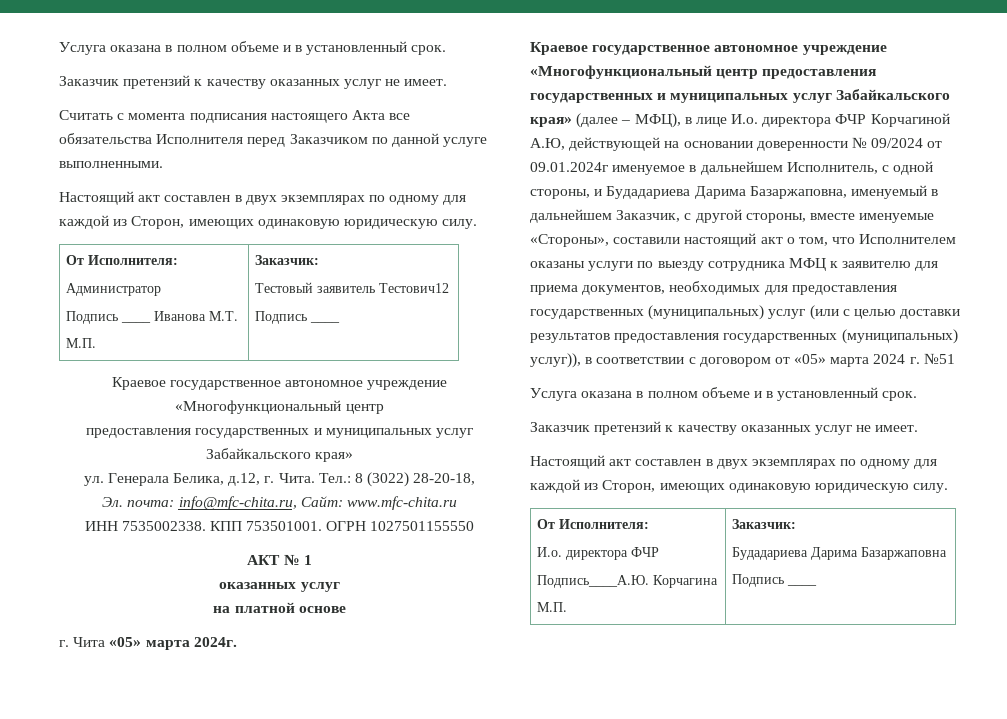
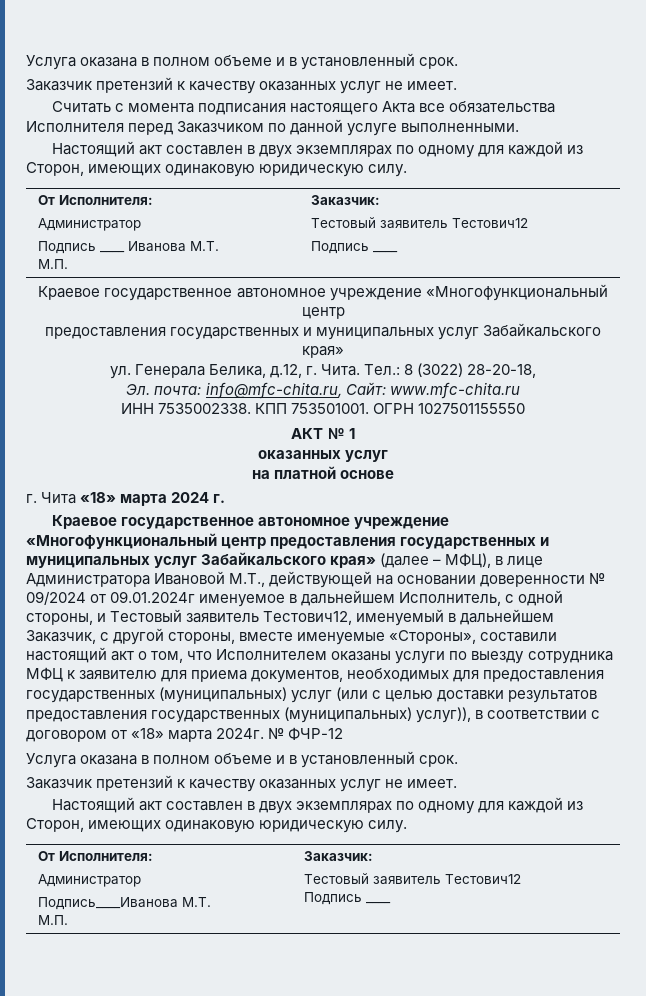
[109,637,237,650] «05» марта 2024г. -> [80,492,226,506] «18» марта 2024 г.
[731,113,950,127] [530,138,565,150] И.о. директора ФЧР Корчагиной А.Ю, -> [26,571,266,587] Администратора Ивановой М.Т.,
[606,186,847,199] Будадариева Дарима Базаржаповна, -> [110,609,353,625] Тестовый заявитель Тестович12,
[794,353,955,367] «05» марта 2024 г. №51 -> [131,727,344,742] «18» марта 2024г. № ФЧР-12
[536,547,659,560] [536,575,718,588] [536,602,567,612] [731,519,796,529] [731,547,947,560] И.о. директора ФЧР // Подпись____А.Ю. Корчагина // М.П. | Заказчик: // Будадариева Дарима Базаржаповна -> [37,874,141,887] [37,897,211,910] [37,915,68,925] [303,851,373,861] [303,873,521,885] Администратор // Подпись____Иванова М.Т. // М.П. | Заказчик: // Тестовый заявитель Тестович12

